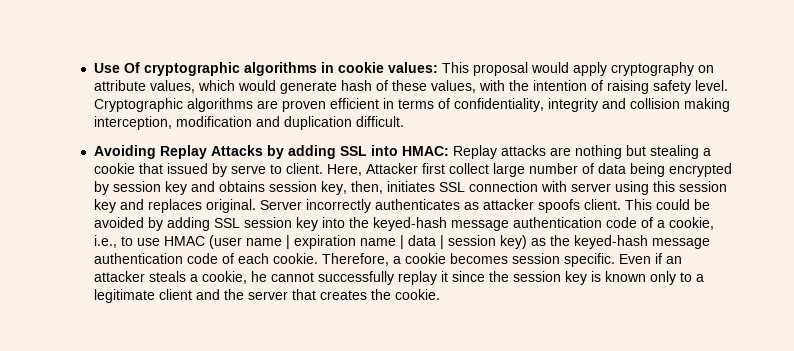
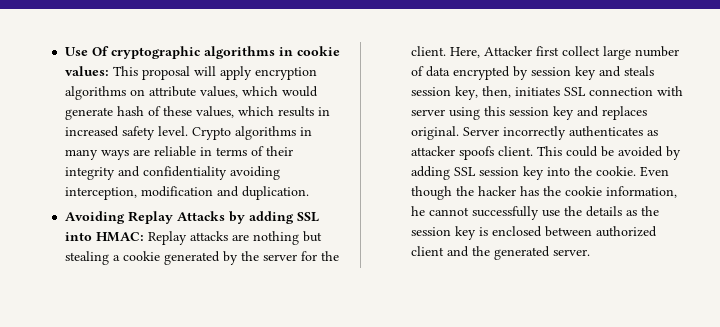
[530,62,694,76] would apply cryptography -> [193,66,317,80] [64,86,126,100] will apply encryption algorithms
[478,80,728,94] [93,98,379,112] with the intention of raising safety level. Cryptographic algorithms are proven efficient -> [237,106,330,117] [64,126,312,140] [64,146,196,160] which results in increased safety level. Crypto algorithms in many ways are reliable
[453,98,544,112] confidentiality, -> [265,146,293,156] their
[629,98,730,112] collision making -> [142,166,280,180] confidentiality avoiding
[283,116,404,130] duplication difficult. -> [241,186,309,200] duplication.
[138,163,282,177] that issued by serve to -> [163,251,339,265] generated by the server for the
[629,163,665,177] being -> (450, 71) none
[218,181,265,192] obtains -> [623,66,654,76] steals
[372,217,714,231] [93,235,710,249] [93,253,682,267] [93,271,704,285] [93,289,440,303] keyed-hash message authentication code of a cookie, i.e., to use HMAC (user name | expiration name | data | session key) as the keyed-hash message authentication code of each cookie. Therefore, a cookie becomes session specific. Even if an attacker steals a cookie, he cannot successfully replay it since the session key is known only to a legitimate client and the server that creates the cookie. -> [595,166,669,177] [410,186,677,200] [410,206,659,220] [410,226,657,240] [410,246,590,260] cookie. Even though the hacker has the cookie information, he cannot successfully use the details as the session key is enclosed between authorized client and the generated server.

